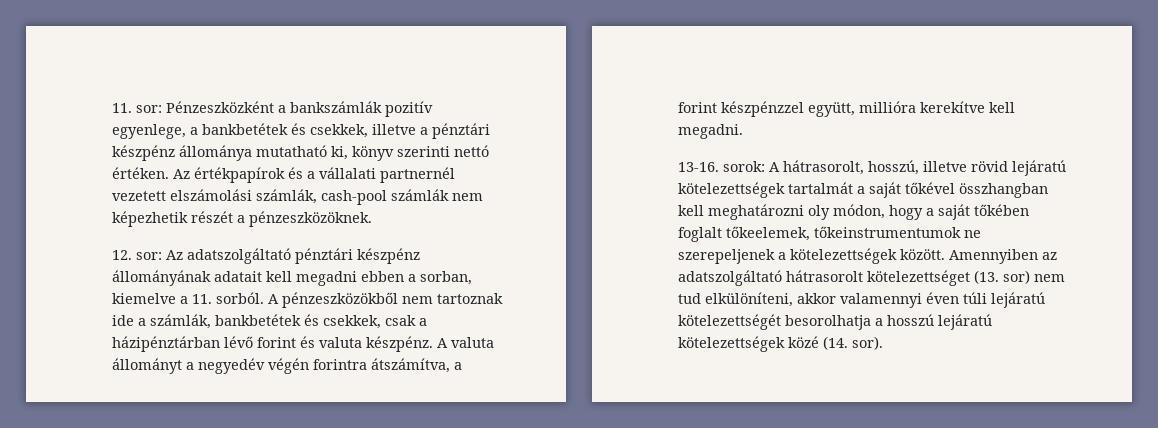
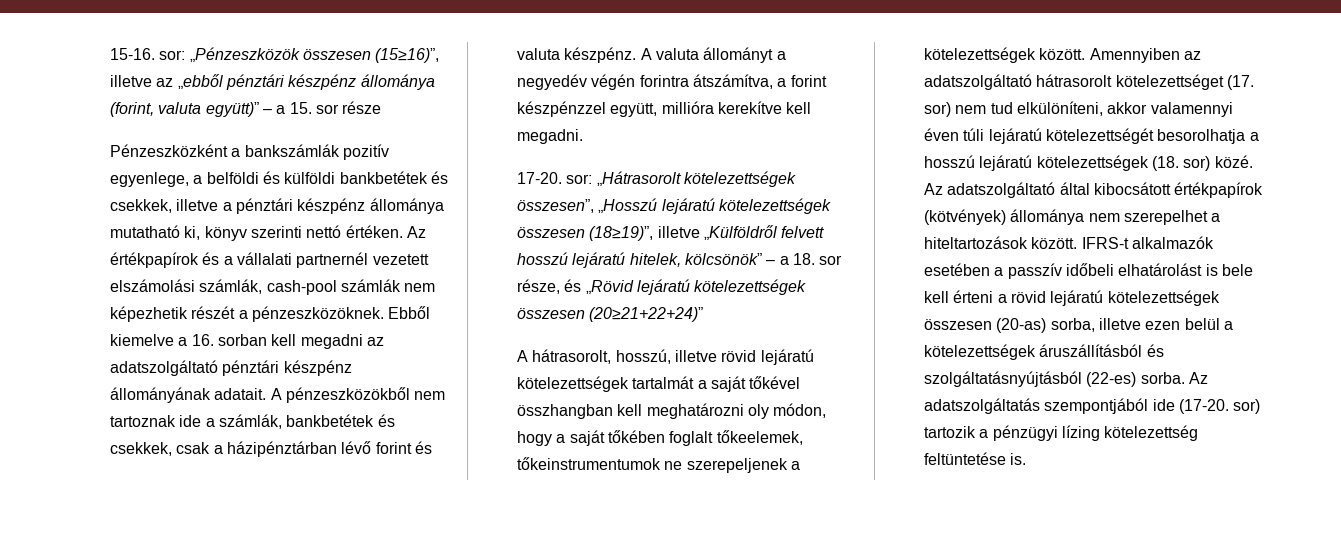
[111,103,162,113] 11. sor: -> [109,47,440,63] [109,74,435,90] [109,101,382,117] 15-16. sor: „Pénzeszközök összesen (15≥16)”, illetve az „ebből pénztári készpénz állománya (forint, valuta együtt)” – a 15. sor része //
(198, 131) none -> [206,171,336,184] belföldi és külföldi
[111,248,420,264] [111,270,472,286] [111,292,264,304] // 12. sor: Az adatszolgáltató pénztári készpénz állományának adatait kell megadni ebben a sorban, kiemelve a 11. sorból. -> [388,306,431,319] [109,334,384,349] [109,360,352,376] [109,387,267,403] Ebből kiemelve a 16. sorban kell megadni az adatszolgáltató pénztári készpénz állományának adatait.
[677,161,765,172] 13-16. sorok: -> [516,171,796,187] [516,198,831,214] [516,225,825,241] [516,252,843,268] [516,279,807,295] [516,307,704,322] 17-20. sor: „Hátrasorolt kötelezettségek összesen”, „Hosszú lejáratú kötelezettségek összesen (18≥19)”, illetve „Külföldről felvett hosszú lejáratú hitelek, kölcsönök” – a 18. sor része, és „Rövid lejáratú kötelezettségek összesen (20≥21+22+24)” //
[973,270,999,284] (13. -> [1226,75,1254,90] (17.
[787,336,883,350] közé (14. sor). -> [1151,155,1253,171] [923,182,1264,198] [923,209,1221,225] [923,236,1214,249] [923,263,1253,279] [923,290,1220,306] [923,318,1233,333] [923,344,1164,360] [923,371,1208,387] [923,398,1261,414] [923,425,1199,441] [923,452,1027,465] (18. sor) közé. Az adatszolgáltató által kibocsátott értékpapírok (kötvények) állománya nem szerepelhet a hiteltartozások között. IFRS-t alkalmazók esetében a passzív időbeli elhatárolást is bele kell érteni a rövid lejáratú kötelezettségek összesen (20-as) sorba, illetve ezen belül a kötelezettségek áruszállításból és szolgáltatásnyújtásból (22-es) sorba. Az adatszolgáltatás szempontjából ide (17-20. sor) tartozik a pénzügyi lízing kötelezettség feltüntetése is.

